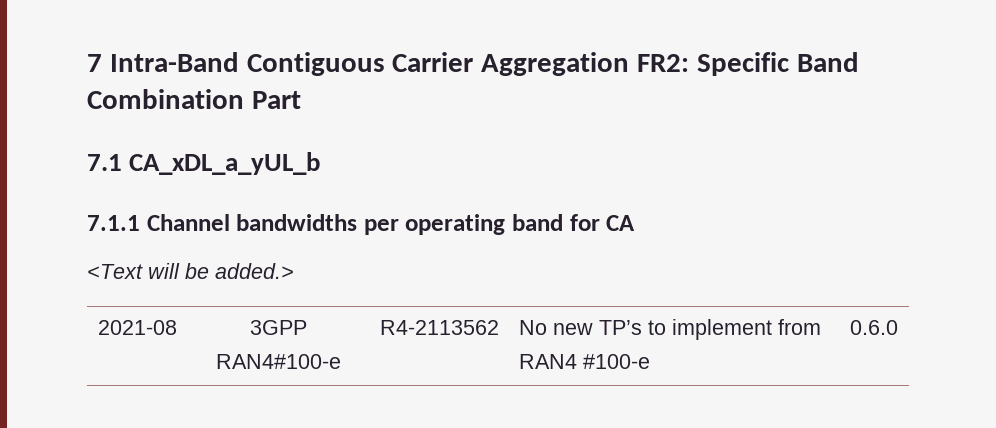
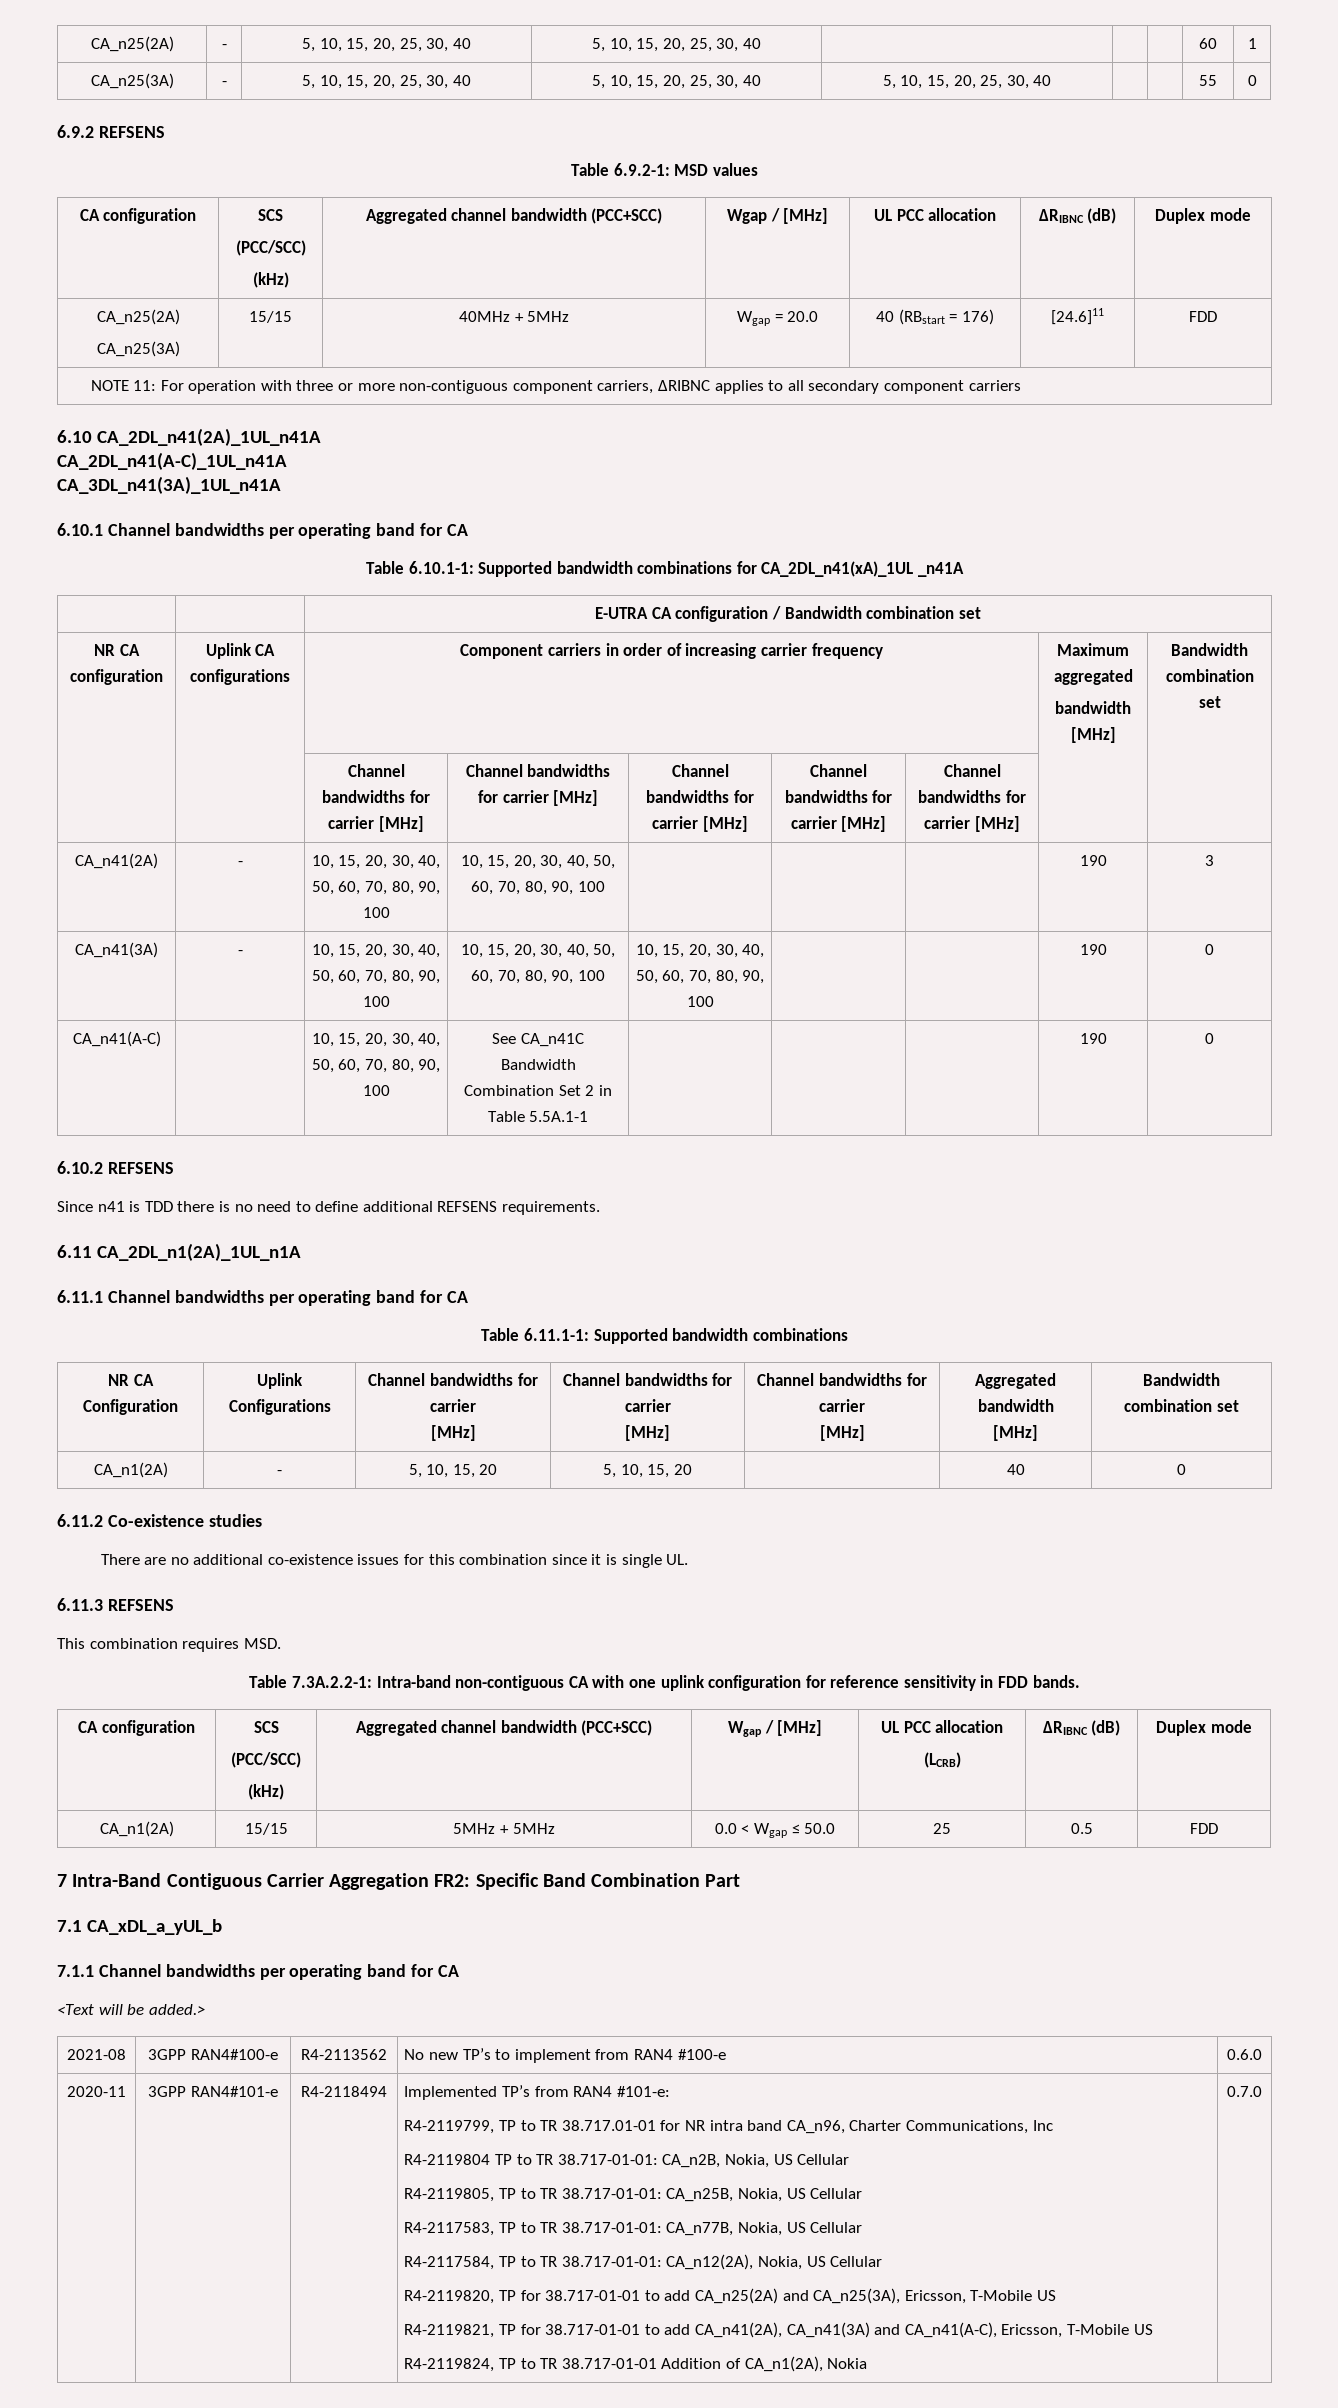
(87, 63) none -> [90,36,174,52] [221,44,227,49] [302,38,471,52] [592,38,761,52] [1199,38,1217,49] [1247,38,1257,49] [90,73,174,89] [221,81,227,86] [302,75,471,89] [592,75,761,89] [882,75,1052,89] [1199,75,1217,86] [1247,75,1257,86] [57,125,165,138] [571,163,758,176] [79,208,197,224] [258,209,283,221] [235,240,306,256] [252,272,289,288] [365,208,663,224] [726,208,829,224] [873,208,997,221] [1038,208,1117,224] [1155,208,1251,224] [96,309,180,325] [96,341,180,357] [249,311,292,323] [458,311,570,322] [736,311,819,326] [876,309,994,325] [1051,308,1104,325] [1189,311,1217,322] [90,380,1021,394] [57,428,321,446] [57,452,287,470] [57,476,281,494] [57,523,469,539] [365,561,965,577] [595,606,981,622] [94,644,140,656] [70,669,163,685] [205,643,276,659] [190,669,290,685] [460,643,883,659] [1057,643,1129,656] [1053,669,1133,685] [1055,701,1131,714] [1070,727,1116,743] [1171,643,1248,656] [1165,669,1254,682] [1198,696,1221,708] [347,764,405,777] [322,790,430,803] [328,816,424,832] [465,764,611,777] [477,790,599,806] [671,764,729,777] [646,790,754,803] [652,816,748,832] [810,764,867,777] [784,790,893,803] [790,816,887,832] [943,764,1001,777] [918,790,1026,803] [924,816,1020,832] [75,853,158,869] [237,861,243,866] [311,855,441,869] [311,881,441,895] [362,907,390,918] [460,855,616,869] [471,881,605,895] [1079,855,1107,866] [1205,855,1214,866] [75,942,158,958] [237,950,243,955] [311,944,441,958] [311,970,441,984] [362,996,390,1007] [460,944,616,958] [471,970,605,984] [635,944,765,958] [635,970,765,984] [686,996,714,1007] [1079,944,1107,955] [1205,944,1214,955] [72,1031,161,1047] [311,1033,441,1047] [311,1059,441,1073] [362,1085,390,1096] [492,1033,584,1047] [500,1059,576,1070] [464,1085,612,1096] [487,1111,589,1122] [1079,1033,1107,1044] [1205,1033,1214,1044] [57,1161,174,1174] [57,1201,601,1215] [57,1243,301,1261] [57,1290,469,1306] [481,1328,848,1344] [108,1374,154,1386] [83,1399,178,1415] [257,1373,303,1389] [228,1399,331,1415] [368,1373,538,1386] [430,1399,477,1412] [430,1425,476,1441] [562,1373,733,1386] [624,1399,671,1412] [625,1425,670,1441] [757,1373,927,1386] [819,1399,865,1412] [819,1425,865,1441] [975,1373,1056,1389] [977,1399,1054,1412] [993,1425,1038,1441] [1143,1373,1220,1386] [1124,1399,1239,1412] [93,1462,168,1478] [277,1470,282,1475] [408,1464,498,1478] [603,1464,692,1478] [1006,1464,1025,1475] [1177,1464,1186,1475] [57,1514,262,1527] [100,1554,689,1568] [57,1598,174,1611] [57,1638,281,1652] [249,1675,1080,1691] [78,1720,195,1736] [253,1721,279,1733] [231,1752,301,1768] [248,1784,284,1800] [355,1720,653,1736] [727,1720,823,1737] [880,1720,1004,1733] [923,1752,961,1768] [1042,1720,1121,1736] [1156,1720,1252,1736] [99,1821,174,1837] [244,1823,288,1835] [453,1823,555,1834] [714,1823,836,1838] [933,1823,951,1834] [1070,1823,1093,1834] [1190,1823,1218,1834] CA_n25(2A) | - | 5, 10, 15, 20, 25, 30, 40 | 5, 10, 15, 20, 25, 30, 40 | | | | 60 | 1 // CA_n25(3A) | - | 5, 10, 15, 20, 25, 30, 40 | 5, 10, 15, 20, 25, 30, 40 | 5, 10, 15, 20, 25, 30, 40 | | | 55 | 0 // 6.9.2 REFSENS // Table 6.9.2-1: MSD values // CA configuration | SCS // (PCC/SCC) // (kHz) | Aggregated channel bandwidth (PCC+SCC) | Wgap / [MHz] | UL PCC allocation | ΔRIBNC (dB) | Duplex mode // CA_n25(2A) // CA_n25(3A) | 15/15 | 40MHz + 5MHz | Wgap = 20.0 | 40 (RBstart = 176) | [24.6]11 | FDD // NOTE 11: For operation with three or more non-contiguous component carriers, ΔRIBNC applies to all secondary component carriers // 6.10 CA_2DL_n41(2A)_1UL_n41A // CA_2DL_n41(A-C)_1UL_n41A // CA_3DL_n41(3A)_1UL_n41A // 6.10.1 Channel bandwidths per operating band for CA // Table 6.10.1-1: Supported bandwidth combinations for CA_2DL_n41(xA)_1UL _n41A // | | E-UTRA CA configuration / Bandwidth combination set // NR CA configuration | Uplink CA configurations | Component carriers in order of increasing carrier frequency | Maximum aggregated // bandwidth [MHz] | Bandwidth combination set // | | Channel bandwidths for carrier [MHz] | Channel bandwidths for carrier [MHz] | Channel bandwidths for carrier [MHz] | Channel bandwidths for carrier [MHz] | Channel bandwidths for carrier [MHz] | | // CA_n41(2A) | - | 10, 15, 20, 30, 40, 50, 60, 70, 80, 90, 100 | 10, 15, 20, 30, 40, 50, 60, 70, 80, 90, 100 | | | | 190 | 3 // CA_n41(3A) | - | 10, 15, 20, 30, 40, 50, 60, 70, 80, 90, 100 | 10, 15, 20, 30, 40, 50, 60, 70, 80, 90, 100 | 10, 15, 20, 30, 40, 50, 60, 70, 80, 90, 100 | | | 190 | 0 // CA_n41(A-C) | | 10, 15, 20, 30, 40, 50, 60, 70, 80, 90, 100 | See CA_n41C Bandwidth Combination Set 2 in Table 5.5A.1-1 | | | | 190 | 0 // 6.10.2 REFSENS // Since n41 is TDD there is no need to define additional REFSENS requirements. // 6.11 CA_2DL_n1(2A)_1UL_n1A // 6.11.1 Channel bandwidths per operating band for CA // Table 6.11.1-1: Supported bandwidth combinations // NR CA Configuration | Uplink Configurations | Channel bandwidths for carrier // [MHz] | Channel bandwidths for carrier // [MHz] | Channel bandwidths for carrier // [MHz] | Aggregated bandwidth // [MHz] | Bandwidth combination set // CA_n1(2A) | - | 5, 10, 15, 20 | 5, 10, 15, 20 | | 40 | 0 // 6.11.2 Co-existence studies // There are no additional co-existence issues for this combination since it is single UL. // 6.11.3 REFSENS // This combination requires MSD. // Table 7.3A.2.2-1: Intra-band non-contiguous CA with one uplink configuration for reference sensitivity in FDD bands. // CA configuration | SCS // (PCC/SCC) // (kHz) | Aggregated channel bandwidth (PCC+SCC) | Wgap / [MHz] | UL PCC allocation // (LCRB) | ΔRIBNC (dB) | Duplex mode // CA_n1(2A) | 15/15 | 5MHz + 5MHz | 0.0 < Wgap ≤ 50.0 | 25 | 0.5 | FDD //
(898, 327) none -> [67,2086,126,2097] [148,2086,278,2097] [301,2086,387,2097] [404,2085,670,2100] [404,2120,1053,2134] [404,2154,850,2168] [404,2188,863,2202] [404,2222,863,2236] [404,2254,883,2270] [404,2288,1056,2304] [404,2322,1153,2338] [404,2356,868,2372] [1227,2086,1262,2097] // 2020-11 | 3GPP RAN4#101-e | R4-2118494 | Implemented TP’s from RAN4 #101-e: // R4-2119799, TP to TR 38.717.01-01 for NR intra band CA_n96, Charter Communications, Inc // R4-2119804 TP to TR 38.717-01-01: CA_n2B, Nokia, US Cellular // R4-2119805, TP to TR 38.717-01-01: CA_n25B, Nokia, US Cellular // R4-2117583, TP to TR 38.717-01-01: CA_n77B, Nokia, US Cellular // R4-2117584, TP to TR 38.717-01-01: CA_n12(2A), Nokia, US Cellular // R4-2119820, TP for 38.717-01-01 to add CA_n25(2A) and CA_n25(3A), Ericsson, T-Mobile US // R4-2119821, TP for 38.717-01-01 to add CA_n41(2A), CA_n41(3A) and CA_n41(A-C), Ericsson, T-Mobile US // R4-2119824, TP to TR 38.717-01-01 Addition of CA_n1(2A), Nokia | 0.7.0

